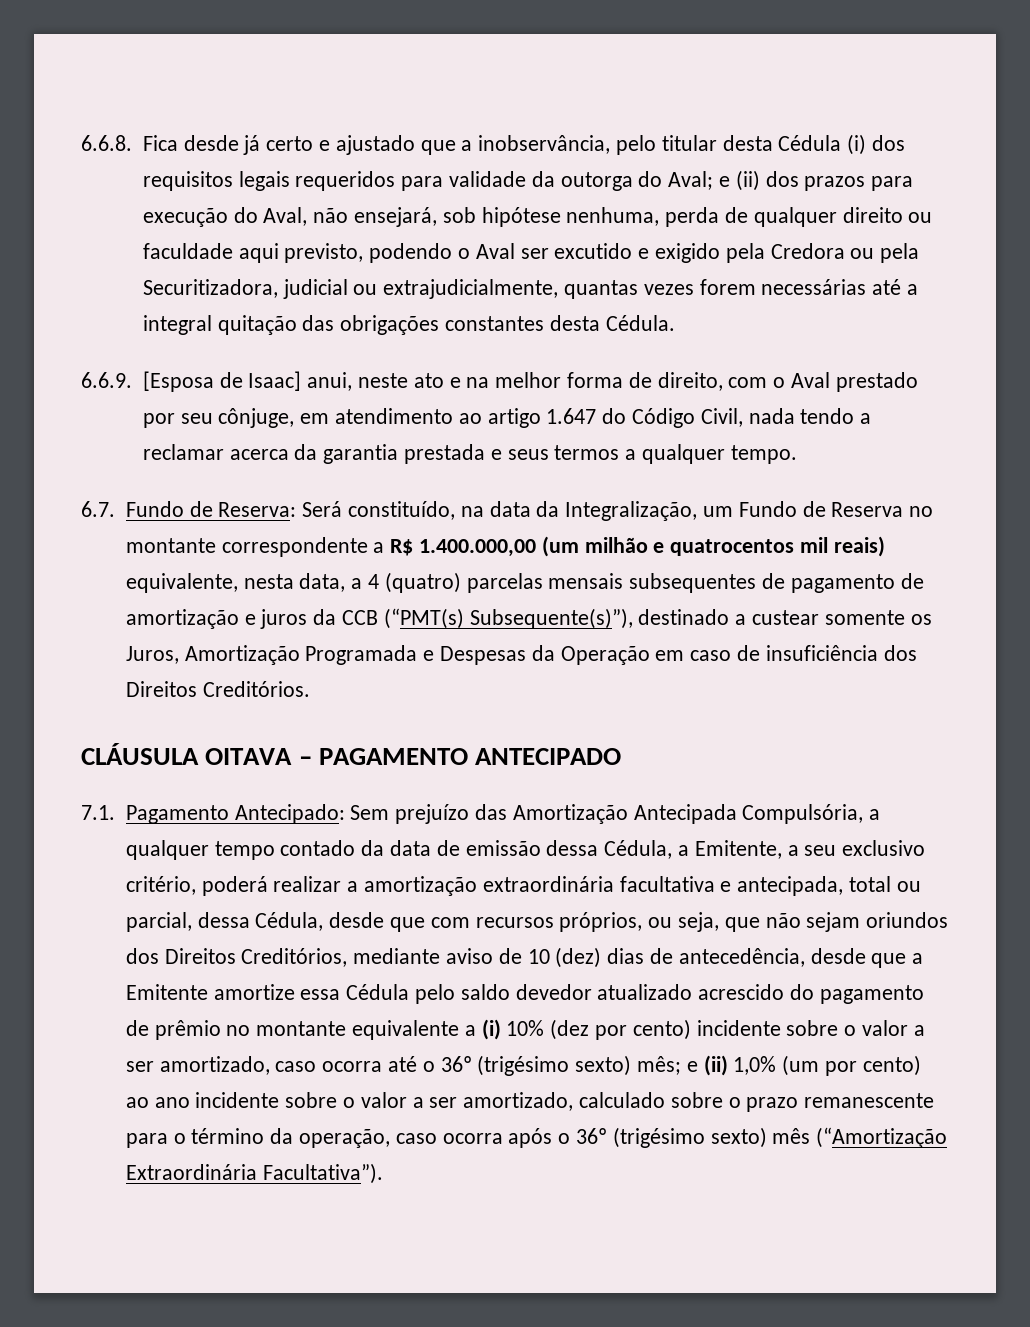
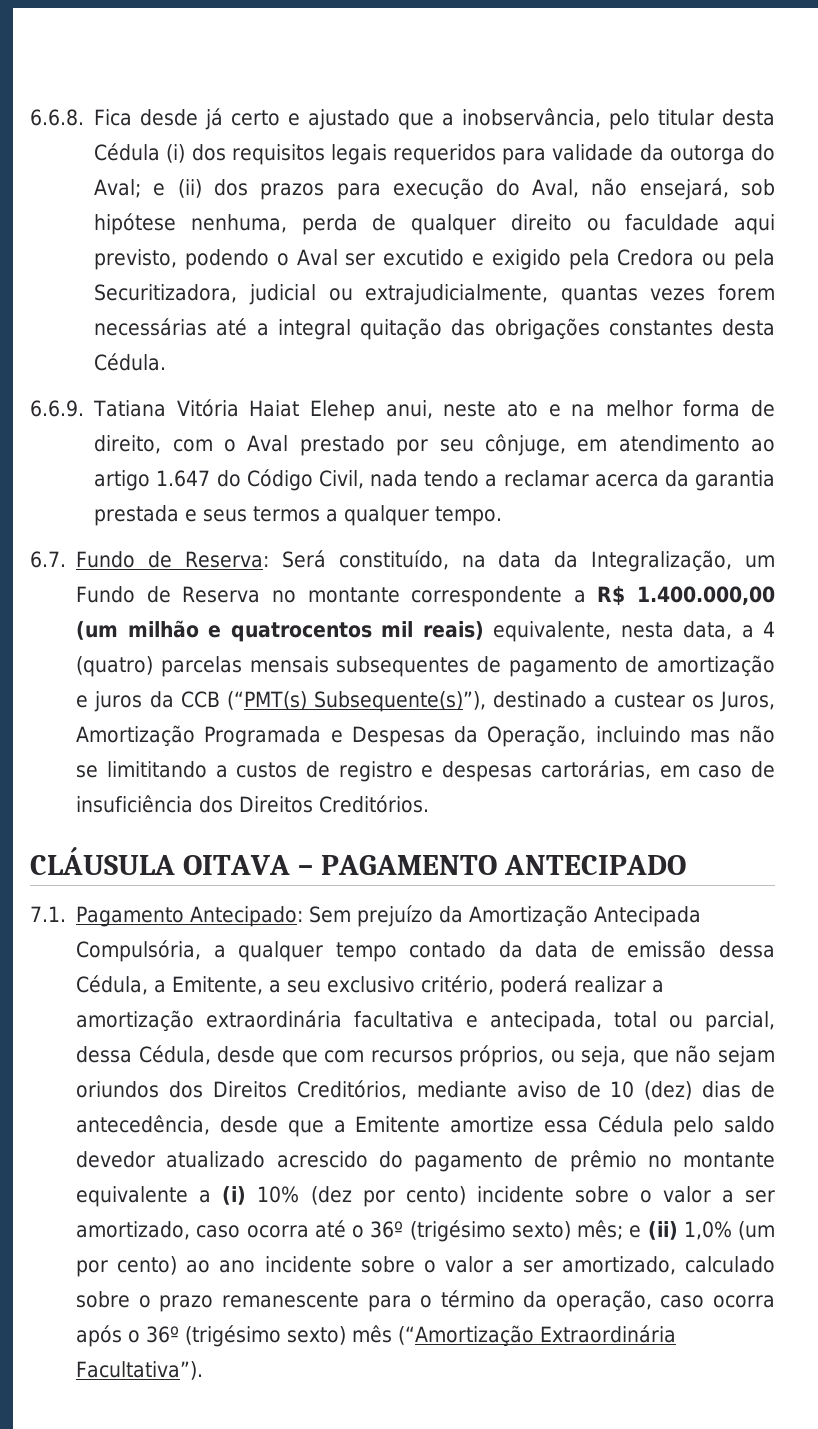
[142,371,302,392] [Esposa de Isaac] -> [93,399,376,421] Tatiana Vitória Haiat Elehep
[824,610,905,625] somente -> (685, 700) none
[560,646,650,665] Operação -> [487,725,775,747] [76,760,651,782] Operação, incluindo mas não se limititando a custos de registro e despesas cartorárias,
[474,804,507,820] das -> [439,906,464,923] da

